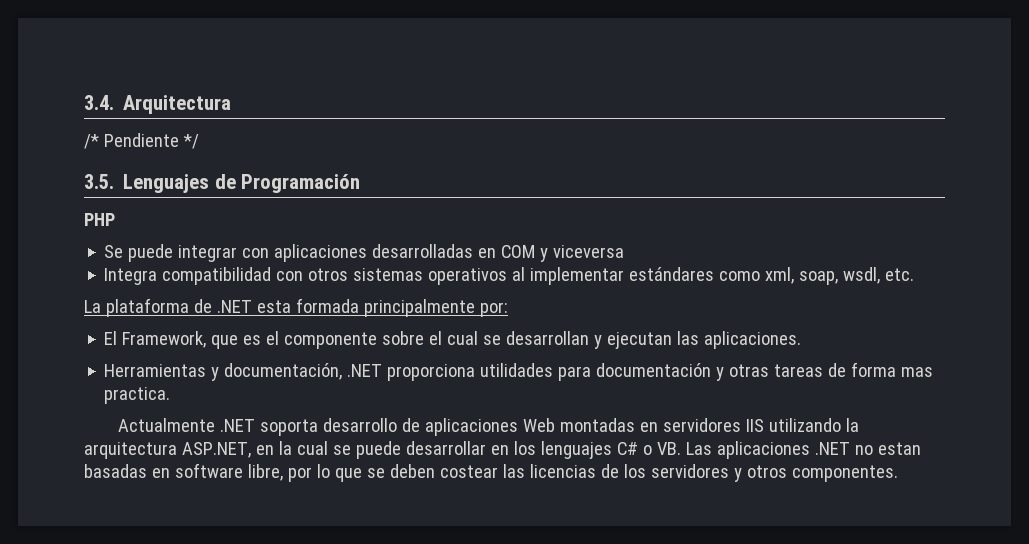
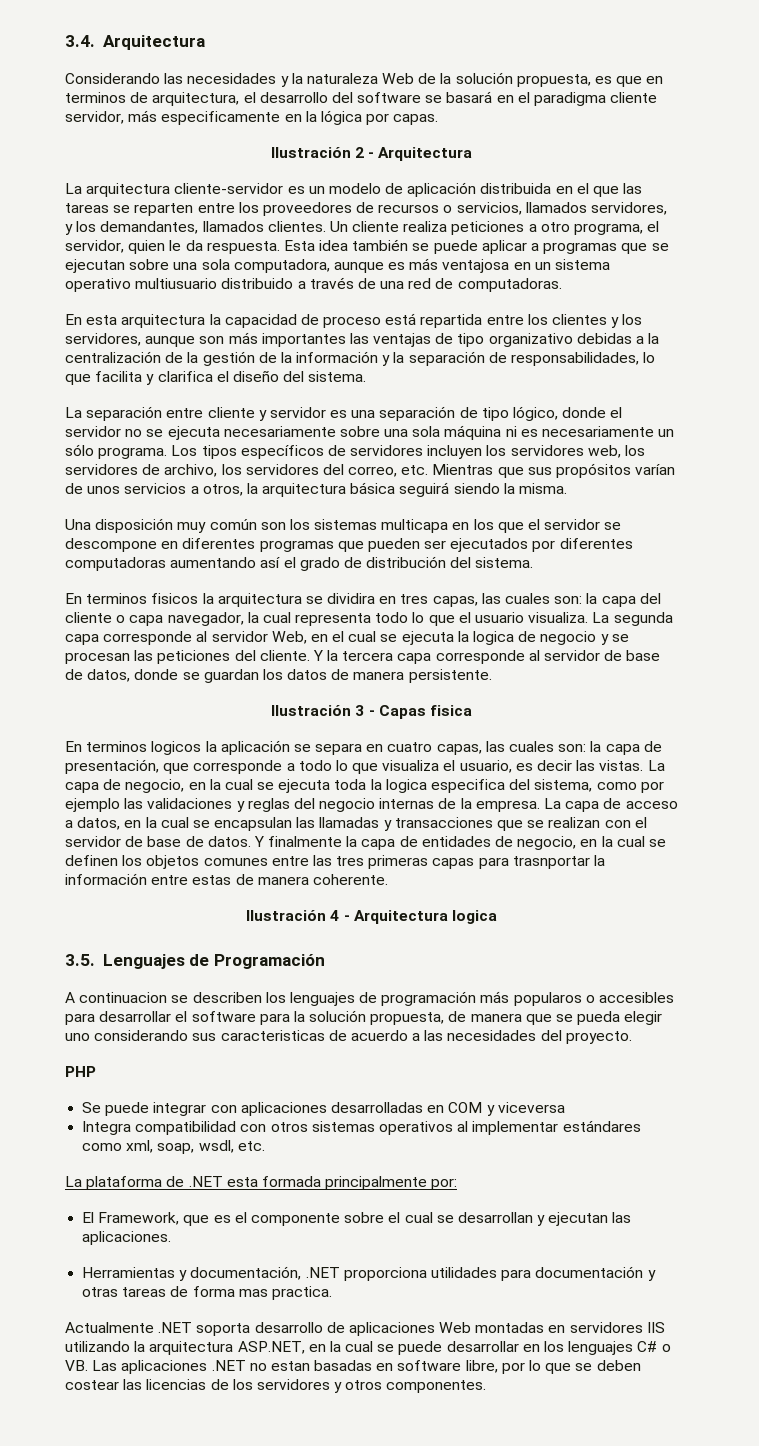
[84,133,199,149] [84,174,361,193] /* Pendiente */ // 3.5. Lenguajes de Programación -> [65,72,664,87] [65,91,658,106] [65,110,439,125] [270,147,473,161] [65,182,643,197] [65,202,668,216] [65,221,660,235] [65,239,669,254] [65,258,611,273] [65,277,562,292] [65,313,643,328] [65,332,660,347] [65,351,656,366] [65,370,367,385] [65,406,623,421] [65,425,675,440] [65,444,646,459] [65,463,676,478] [65,482,568,497] [65,518,622,533] [65,538,633,552] [65,556,534,571] [65,593,661,607] [65,612,673,626] [65,631,629,645] [65,650,661,664] [65,669,492,683] [271,705,472,719] [65,740,662,755] [65,759,665,774] [65,779,664,793] [65,798,678,812] [65,817,647,831] [65,836,666,850] [65,855,606,869] [65,873,388,885] [246,910,497,924] [65,954,325,969] [65,991,675,1006] [65,1010,663,1025] [65,1030,632,1044] Considerando las necesidades y la naturaleza Web de la solución propuesta, es que en terminos de arquitectura, el desarrollo del software se basará en el paradigma cliente servidor, más especificamente en la lógica por capas. // Ilustración 2 - Arquitectura // La arquitectura cliente-servidor es un modelo de aplicación distribuida en el que las tareas se reparten entre los proveedores de recursos o servicios, llamados servidores, y los demandantes, llamados clientes. Un cliente realiza peticiones a otro programa, el servidor, quien le da respuesta. Esta idea también se puede aplicar a programas que se ejecutan sobre una sola computadora, aunque es más ventajosa en un sistema operativo multiusuario distribuido a través de una red de computadoras. // En esta arquitectura la capacidad de proceso está repartida entre los clientes y los servidores, aunque son más importantes las ventajas de tipo organizativo debidas a la centralización de la gestión de la información y la separación de responsabilidades, lo que facilita y clarifica el diseño del sistema. // La separación entre cliente y servidor es una separación de tipo lógico, donde el servidor no se ejecuta necesariamente sobre una sola máquina ni es necesariamente un sólo programa. Los tipos específicos de servidores incluyen los servidores web, los servidores de archivo, los servidores del correo, etc. Mientras que sus propósitos varían de unos servicios a otros, la arquitectura básica seguirá siendo la misma. // Una disposición muy común son los sistemas multicapa en los que el servidor se descompone en diferentes programas que pueden ser ejecutados por diferentes computadoras aumentando así el grado de distribución del sistema. // En terminos fisicos la arquitectura se dividira en tres capas, las cuales son: la capa del cliente o capa navegador, la cual representa todo lo que el usuario visualiza. La segunda capa corresponde al servidor Web, en el cual se ejecuta la logica de negocio y se procesan las peticiones del cliente. Y la tercera capa corresponde al servidor de base de datos, donde se guardan los datos de manera persistente. // Ilustración 3 - Capas fisica // En terminos logicos la aplicación se separa en cuatro capas, las cuales son: la capa de presentación, que corresponde a todo lo que visualiza el usuario, es decir las vistas. La capa de negocio, en la cual se ejecuta toda la logica especifica del sistema, como por ejemplo las validaciones y reglas del negocio internas de la empresa. La capa de acceso a datos, en la cual se encapsulan las llamadas y transacciones que se realizan con el servidor de base de datos. Y finalmente la capa de entidades de negocio, en la cual se definen los objetos comunes entre las tres primeras capas para trasnportar la información entre estas de manera coherente. // Ilustración 4 - Arquitectura logica // 3.5. Lenguajes de Programación // A continuacion se describen los lenguajes de programación más popularos o accesibles para desarrollar el software para la solución propuesta, de manera que se pueda elegir uno considerando sus caracteristicas de acuerdo a las necesidades del proyecto.

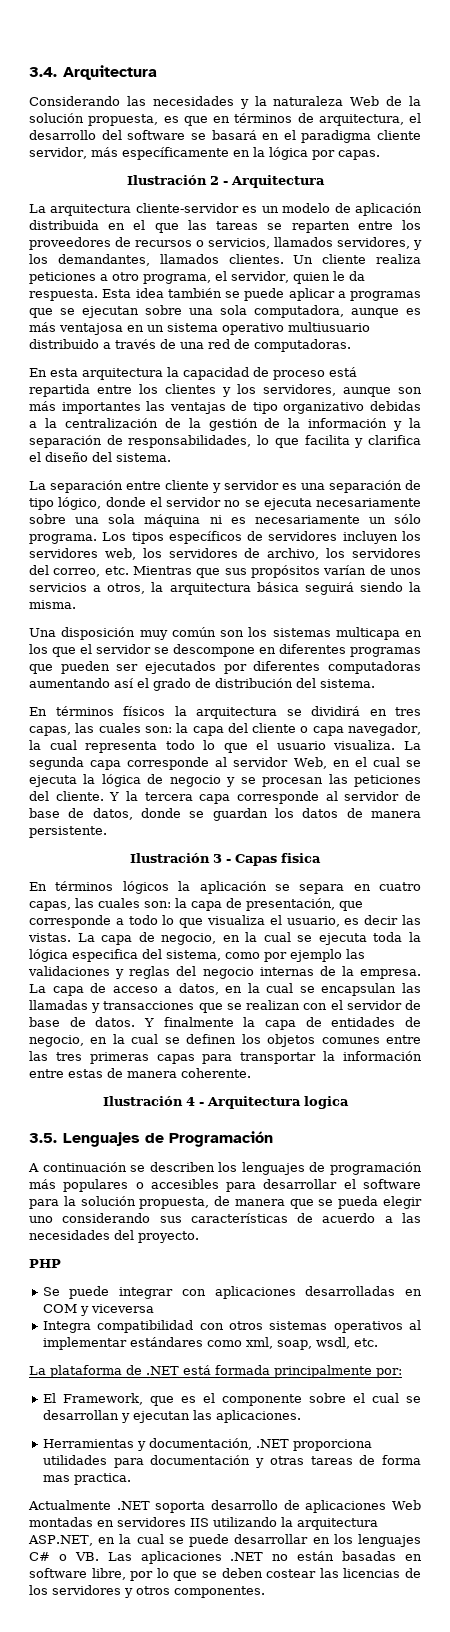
[65,92,126,103] terminos -> [234,113,293,123] términos
[161,111,281,125] especificamente -> [121,147,229,160] específicamente
[86,593,199,604] terminos fisicos -> [55,706,165,716] términos físicos
[327,593,376,604] dividira -> [311,706,360,716] dividirá
[473,631,515,645] logica -> [101,774,141,787] lógica
[86,741,202,755] terminos logicos -> [55,881,169,894] términos lógicos
[385,779,427,793] logica -> [29,949,68,962] lógica
[512,856,590,869] trasnportar -> [240,1052,317,1064] transportar
[79,992,168,1003] continuacion -> [42,1162,127,1172] continuación
[513,992,582,1006] popularos -> [63,1179,129,1192] populares
[220,1030,325,1041] caracteristicas -> [190,1213,288,1223] características
[226,1177,258,1187] esta -> [183,1365,211,1375] está
[270,1361,310,1371] estan -> [297,1551,335,1561] están

